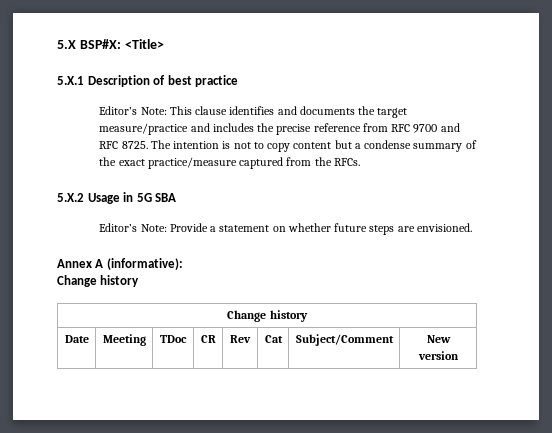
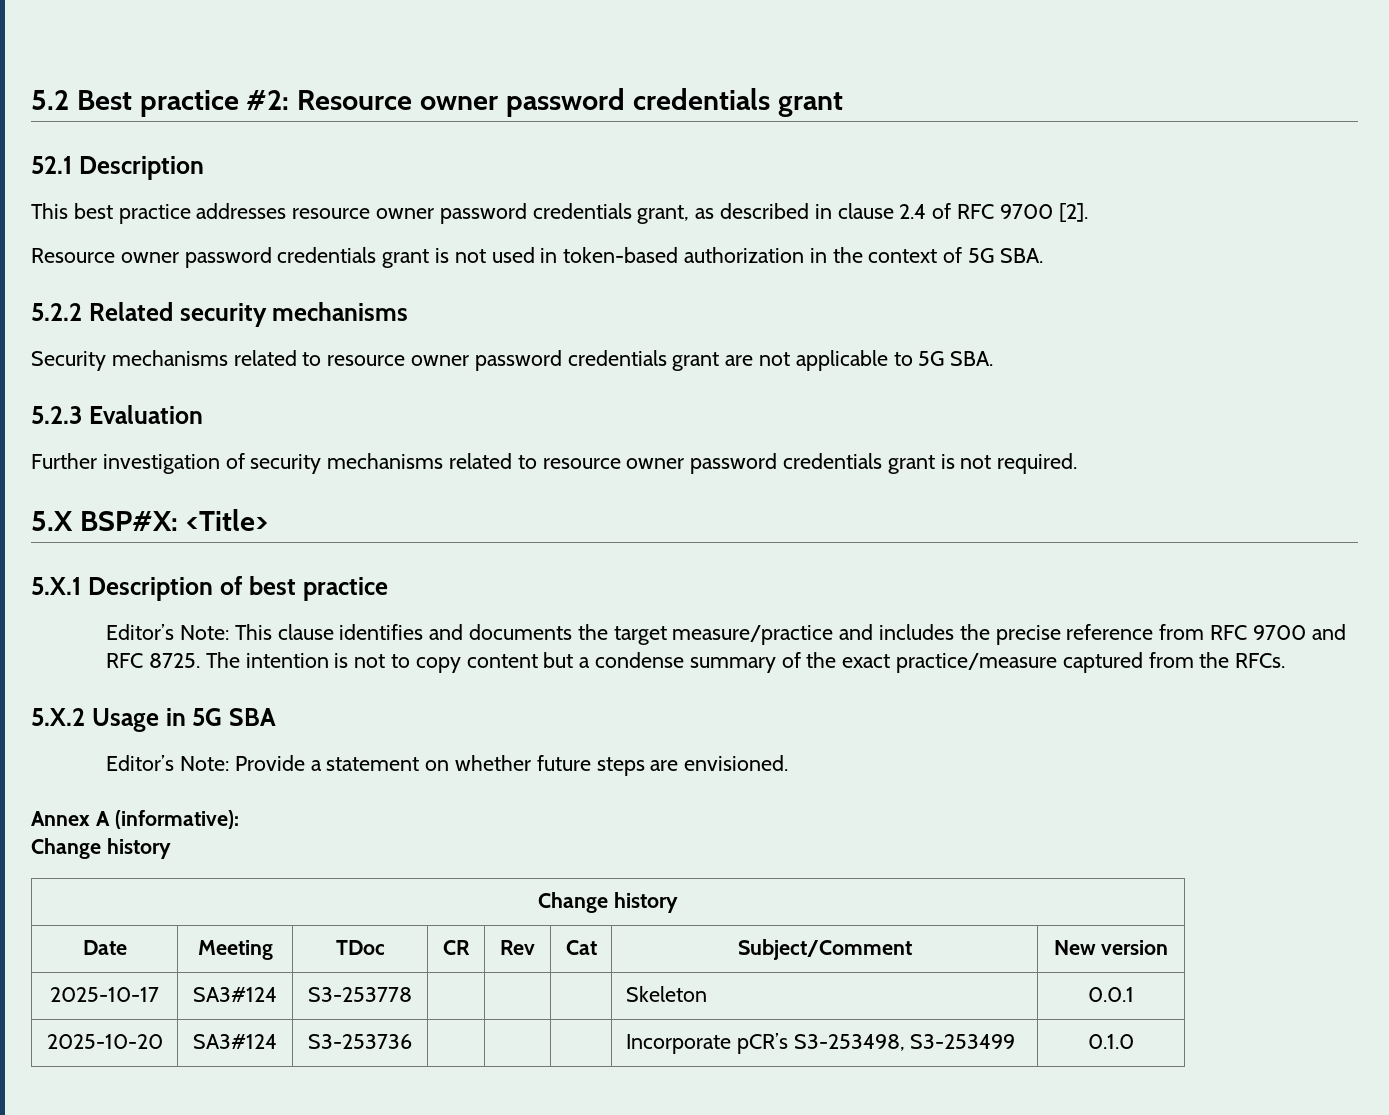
(57, 44) none -> [31,88,843,117] [31,156,204,180] [31,203,1088,224] [31,247,1043,268] [31,302,409,327] [31,350,994,371] [31,405,203,424] [31,453,1078,474] 5.2 Best practice #2: Resource owner password credentials grant // 52.1 Description // This best practice addresses resource owner password credentials grant, as described in clause 2.4 of RFC 9700 [2]. // Resource owner password credentials grant is not used in token-based authorization in the context of 5G SBA. // 5.2.2 Related security mechanisms // Security mechanisms related to resource owner password credentials grant are not applicable to 5G SBA. // 5.2.3 Evaluation // Further investigation of security mechanisms related to resource owner password credentials grant is not required. //
(459, 355) none -> [50,987,159,1002] [193,987,277,1002] [308,987,412,1002] [625,986,707,1002] [1088,987,1134,1002] [46,1034,163,1049] [193,1034,277,1049] [308,1034,412,1049] [625,1033,1016,1054] [1088,1034,1134,1049] // 2025-10-17 | SA3#124 | S3-253778 | | | | Skeleton | 0.0.1 // 2025-10-20 | SA3#124 | S3-253736 | | | | Incorporate pCR’s S3-253498, S3-253499 | 0.1.0

